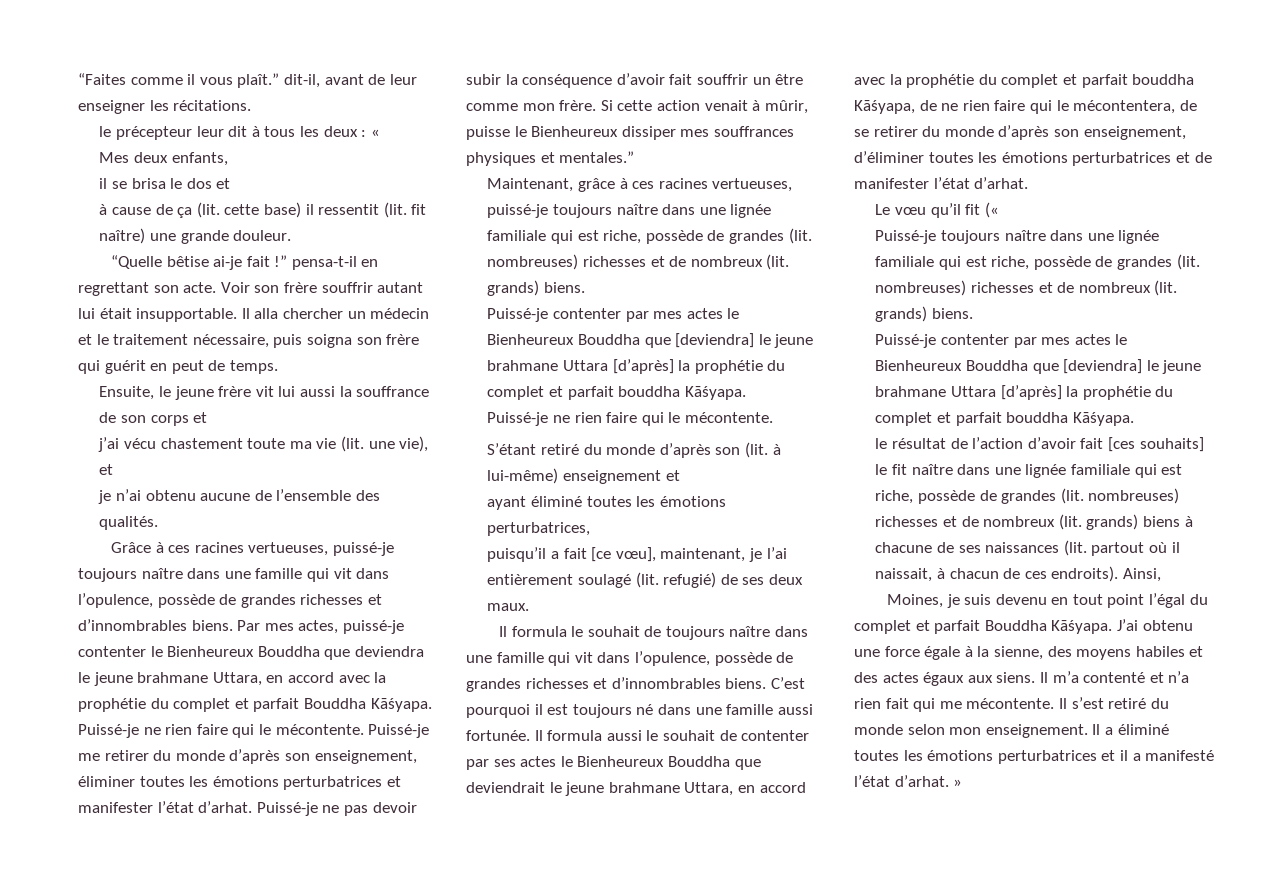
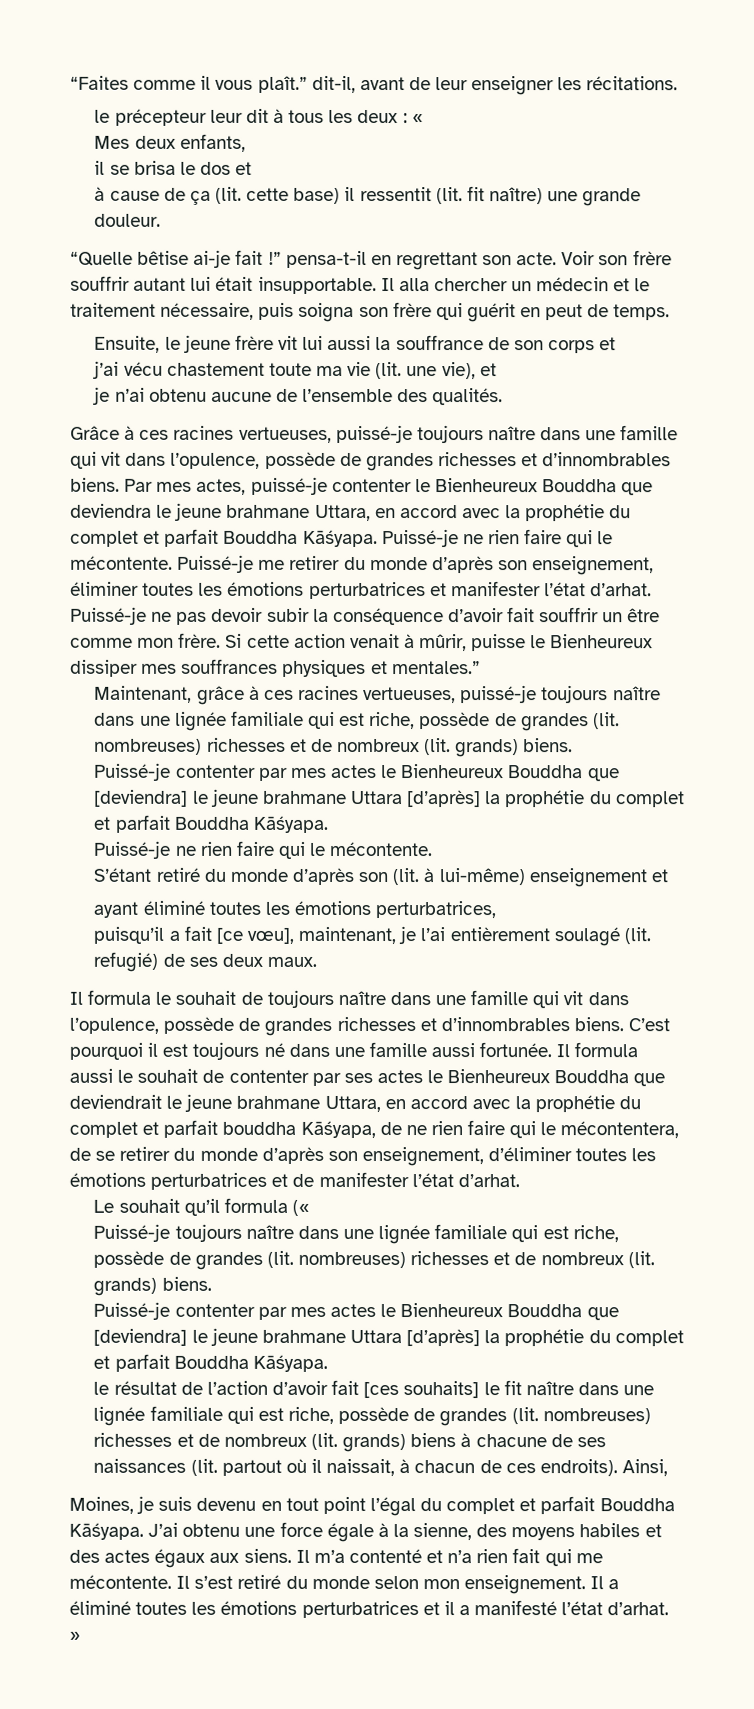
[618,386,681,397] bouddha -> [174,816,250,830] Bouddha
[895,203,981,218] vœu qu’il fit -> [118,1197,288,1216] souhait qu’il formula
[1006,412,1069,423] bouddha -> [173,1355,249,1369] Bouddha

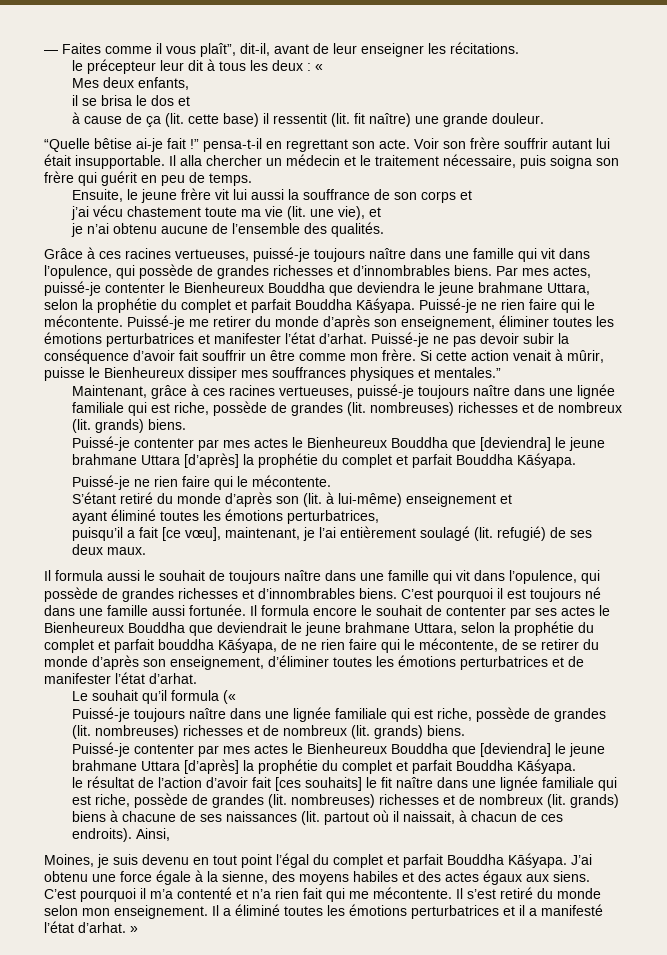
[70,75,129,90] “Faites -> [44,43,101,54] — Faites
[257,75,308,93] plaît.” -> [200,43,236,57] plaît”,
[545,304,584,321] peut -> [161,175,185,186] peu
(261, 460) none -> [116,265,135,279] qui
[374,505,501,519] en accord avec -> [44,299,78,310] selon
(152, 997) none -> [107,570,140,581] aussi
(159, 1025) none -> [581,570,600,584] qui
[69,1068,113,1083] aussi -> [313,607,357,616] encore
[384,1096,511,1110] en accord avec -> [461,622,495,633] selon
[560,1121,680,1139] mécontentera, -> [419,638,498,652] mécontente,
[295,1549,310,1563] Il -> [44,888,146,902] C’est pourquoi il

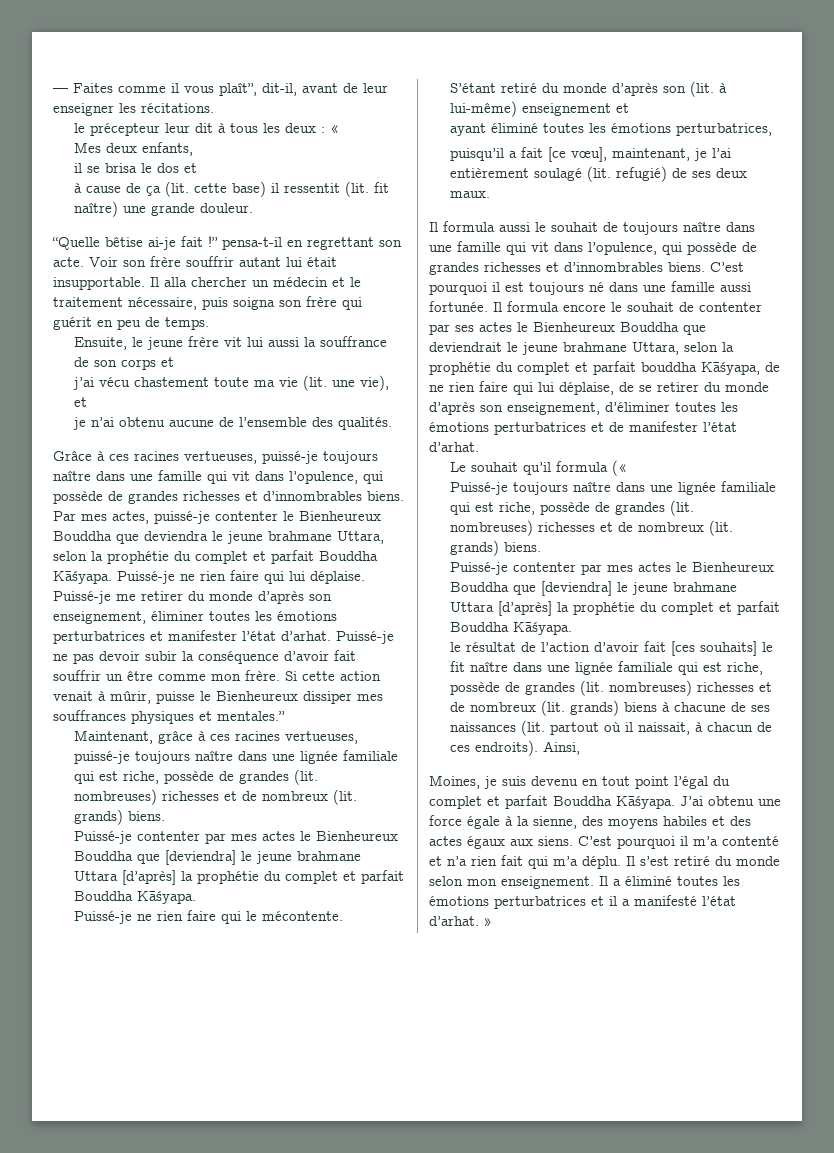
[584,299,595,310] [44,315,123,327] le mécontente. -> [289,571,365,584] lui déplaise.
[404,638,498,652] le mécontente, -> [538,382,614,395] lui déplaise,
[349,887,452,899] me mécontente. -> [553,856,621,869] m’a déplu.

